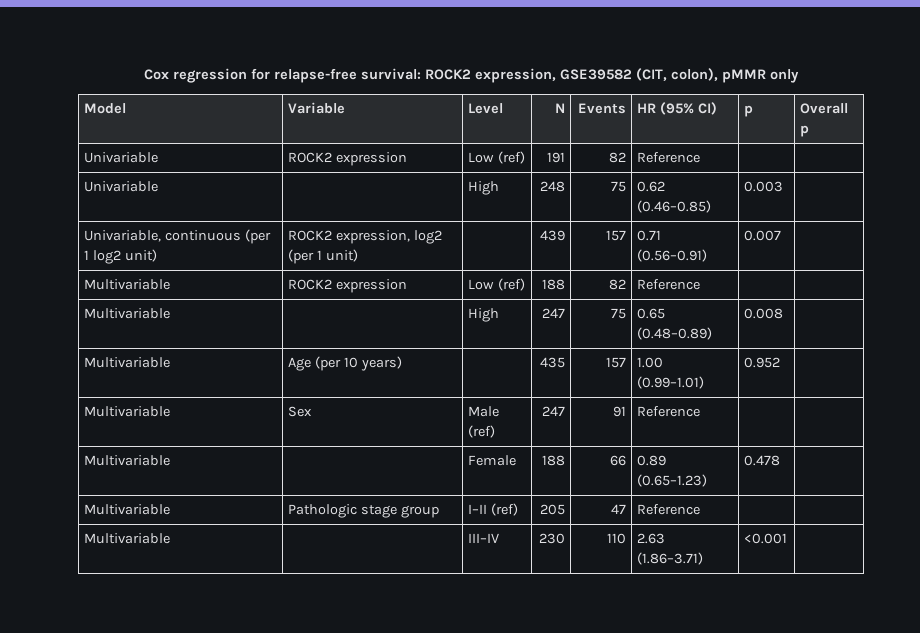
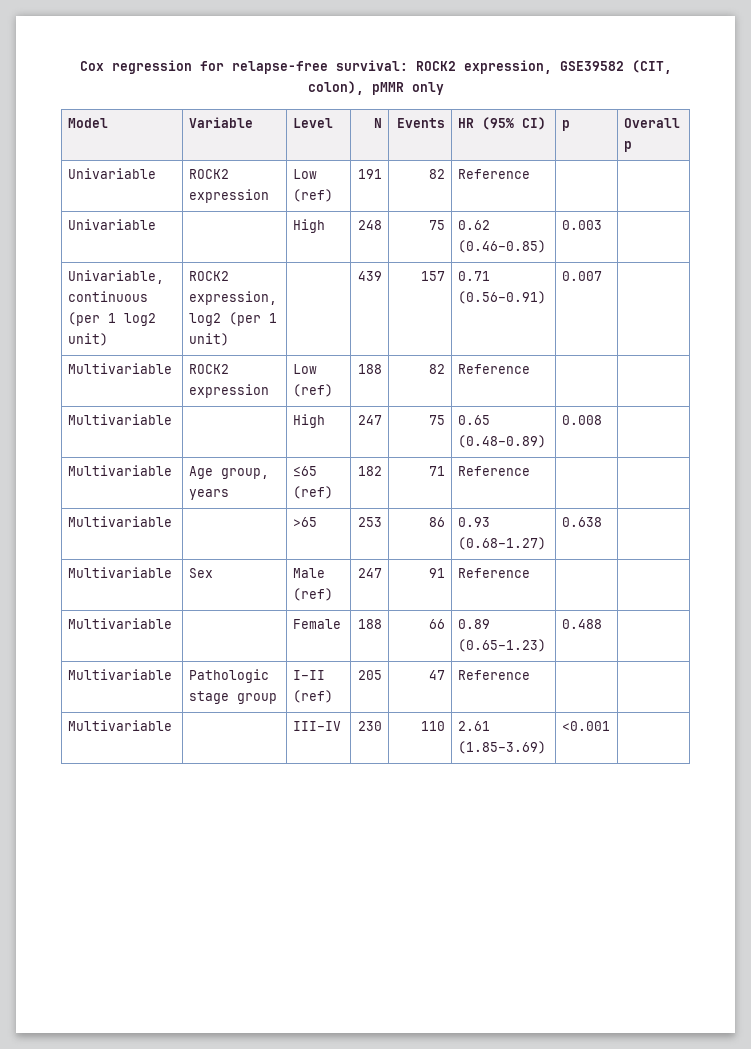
[314,356,402,371] [540,357,566,368] [606,357,627,368] [636,357,663,368] [636,376,704,389] [743,357,780,368] (per 10 years) | | 435 | 157 | 1.00 (0.99–1.01) | 0.952 -> [220,468,269,479] [188,489,229,500] [292,466,317,477] [292,486,333,499] [358,466,383,476] [429,466,446,476] [457,466,530,476] [67,516,172,527] [292,517,317,527] [358,517,383,527] [429,517,446,527] [457,517,490,527] [457,537,546,550] [561,517,602,527] group, years | ≤65 (ref) | 182 | 71 | Reference | | // Multivariable | | >65 | 253 | 86 | 0.93 (0.68–1.27) | 0.638
[743,455,780,466] 0.478 -> [561,619,602,629] 0.488
[636,533,665,544] [636,552,703,565] 2.63 (1.86–3.71) -> [457,721,490,731] [457,741,546,754] 2.61 (1.85–3.69)

